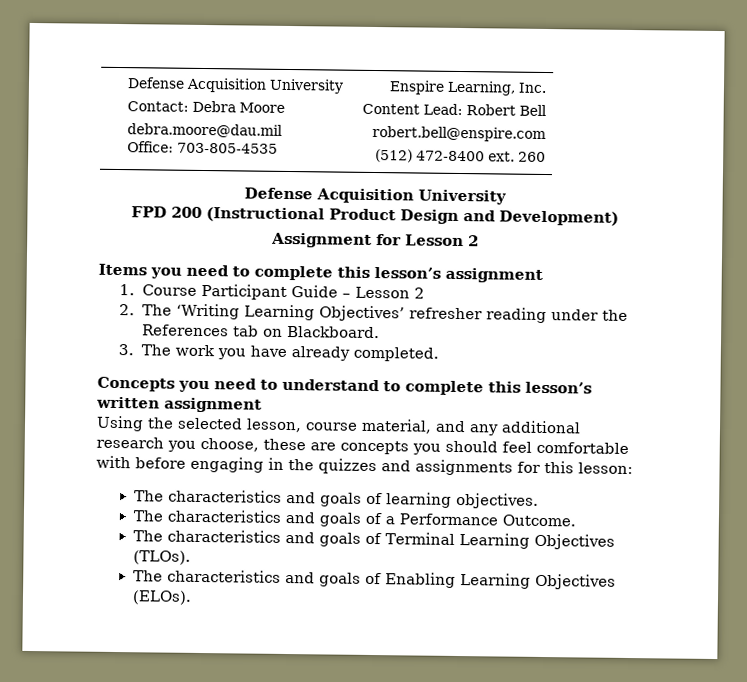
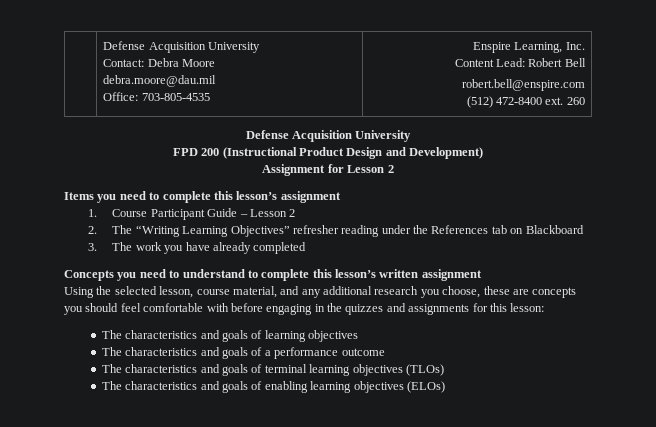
[175,303,405,322] ‘Writing Learning Objectives’ -> [135,225,290,237] “Writing Learning Objectives”
[286,325,380,339] Blackboard. -> [525,225,584,234] Blackboard
[352,346,439,362] completed. -> [253,242,307,254] completed
[455,492,539,509] objectives. -> [308,330,359,342] objectives
[398,513,576,527] [132,529,615,550] [132,550,191,565] [132,569,616,590] [131,590,192,605] Performance Outcome. // The characteristics and goals of Terminal Learning Objectives (TLOs). // The characteristics and goals of Enabling Learning Objectives (ELOs). -> [274,347,385,359] [101,364,444,376] [101,381,445,393] performance outcome // The characteristics and goals of terminal learning objectives (TLOs) // The characteristics and goals of enabling learning objectives (ELOs)

